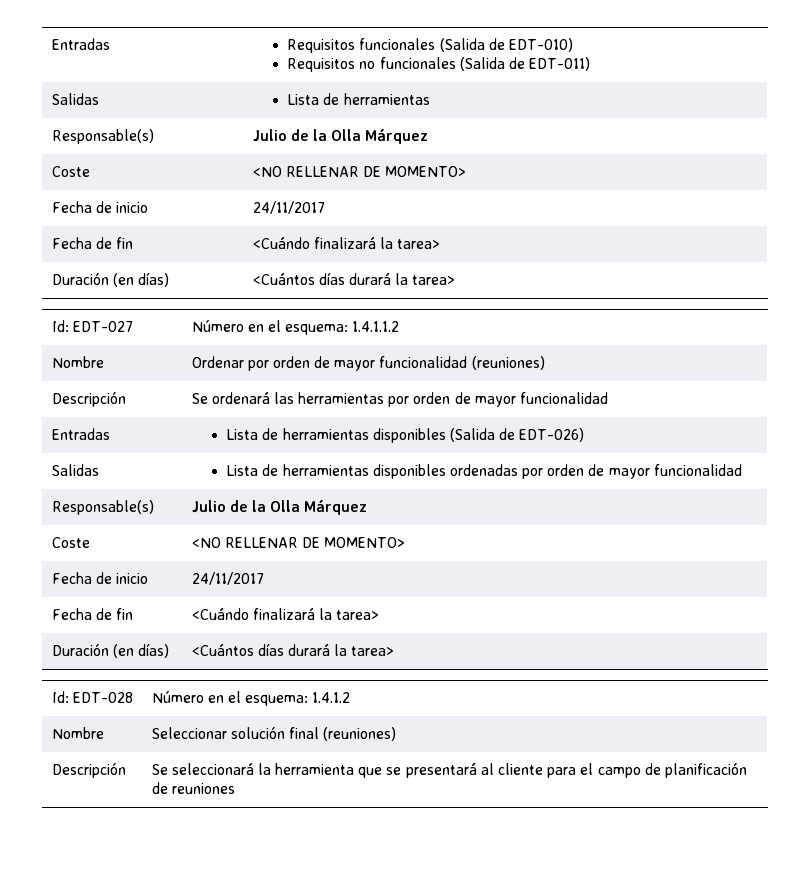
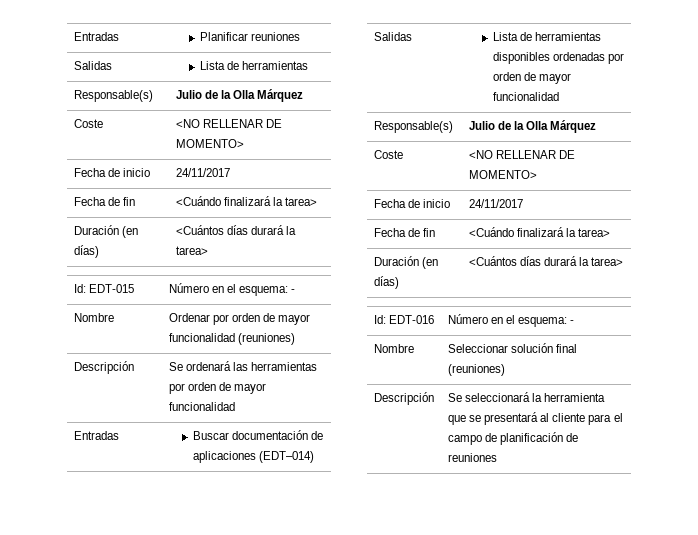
[51,38,110,50] [287,38,573,53] [287,57,591,72] Entradas | Requisitos funcionales (Salida de EDT-010) // Requisitos no funcionales (Salida de EDT-011) -> [73,32,119,41] [199,32,300,41] Entradas | Planificar reuniones
[72,321,133,332] [191,320,400,335] EDT-027 | Número en el esquema: 1.4.1.1.2 -> [88,284,134,293] [168,283,296,296] EDT-015 | Número en el esquema: -
[226,428,585,443] Lista de herramientas disponibles (Salida de EDT-026) -> [192,430,324,440] [192,451,314,463] Buscar documentación de aplicaciones (EDT–014)
[72,692,133,703] [151,691,351,706] EDT-028 | Número en el esquema: 1.4.1.2 -> [388,315,434,324] [447,314,575,327] EDT-016 | Número en el esquema: -

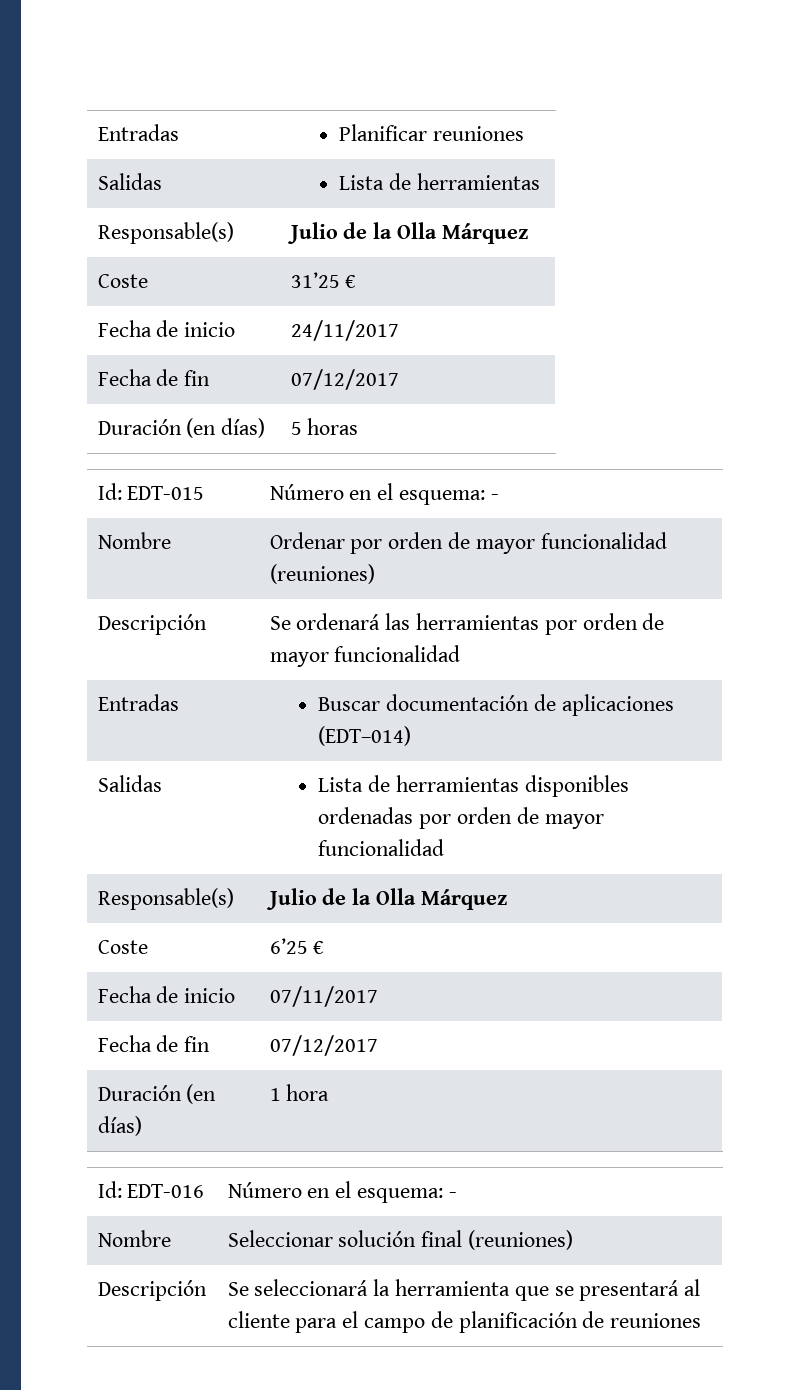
[175,119,283,128] [175,139,244,148] [73,168,151,177] [175,168,230,177] [73,197,136,206] [175,196,318,206] [73,225,138,238] [73,245,99,258] [175,225,297,235] [175,246,208,255] <NO RELLENAR DE MOMENTO> // Fecha de inicio | 24/11/2017 // Fecha de fin | <Cuándo finalizará la tarea> // Duración (en días) | <Cuántos días durará la tarea> -> [290,272,357,288] [97,320,236,337] [290,320,399,341] [97,369,211,386] [290,369,399,390] [97,418,266,438] [290,418,359,435] 31’25 € // Fecha de inicio | 24/11/2017 // Fecha de fin | 07/12/2017 // Duración (en días) | 5 horas
[468,150,576,159] [468,170,537,179] [373,199,451,208] [468,199,523,208] [373,228,436,237] [468,227,611,237] [373,256,438,269] [373,276,399,289] [468,256,624,266] <NO RELLENAR DE MOMENTO> // Fecha de inicio | 24/11/2017 // Fecha de fin | <Cuándo finalizará la tarea> // Duración (en días) | <Cuántos días durará la tarea> -> [269,938,325,954] [97,986,236,1003] [269,986,378,1007] [97,1035,211,1052] [269,1035,378,1056] [97,1084,217,1104] [97,1116,142,1136] [269,1084,330,1101] 6’25 € // Fecha de inicio | 07/11/2017 // Fecha de fin | 07/12/2017 // Duración (en días) | 1 hora

